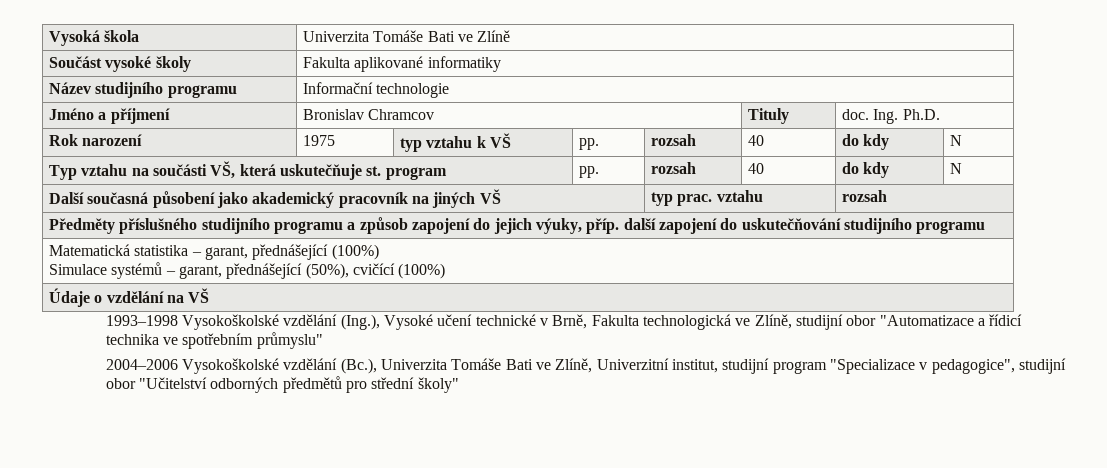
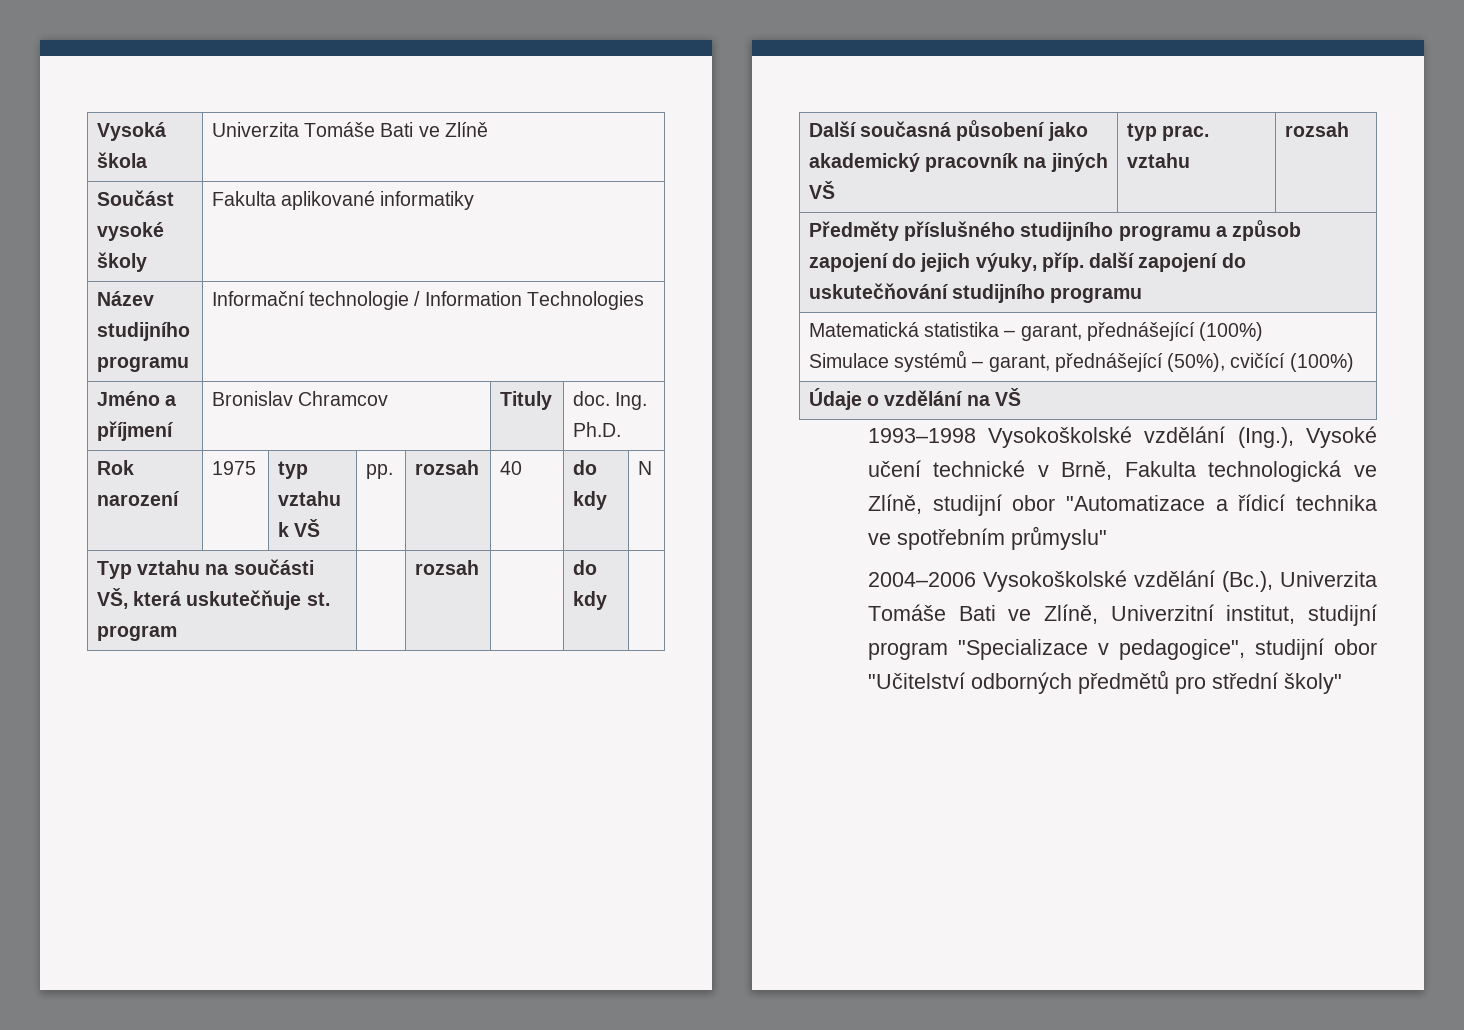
(450, 90) none -> [414,291,644,310] / Information Technologies
[579,166,600,178] [651,162,697,174] [748,163,765,174] [842,162,890,178] [950,163,963,174] pp. | rozsah | 40 | do kdy | N -> [414,560,479,575] [572,560,597,575] [572,591,607,610] | rozsah | | do kdy |

